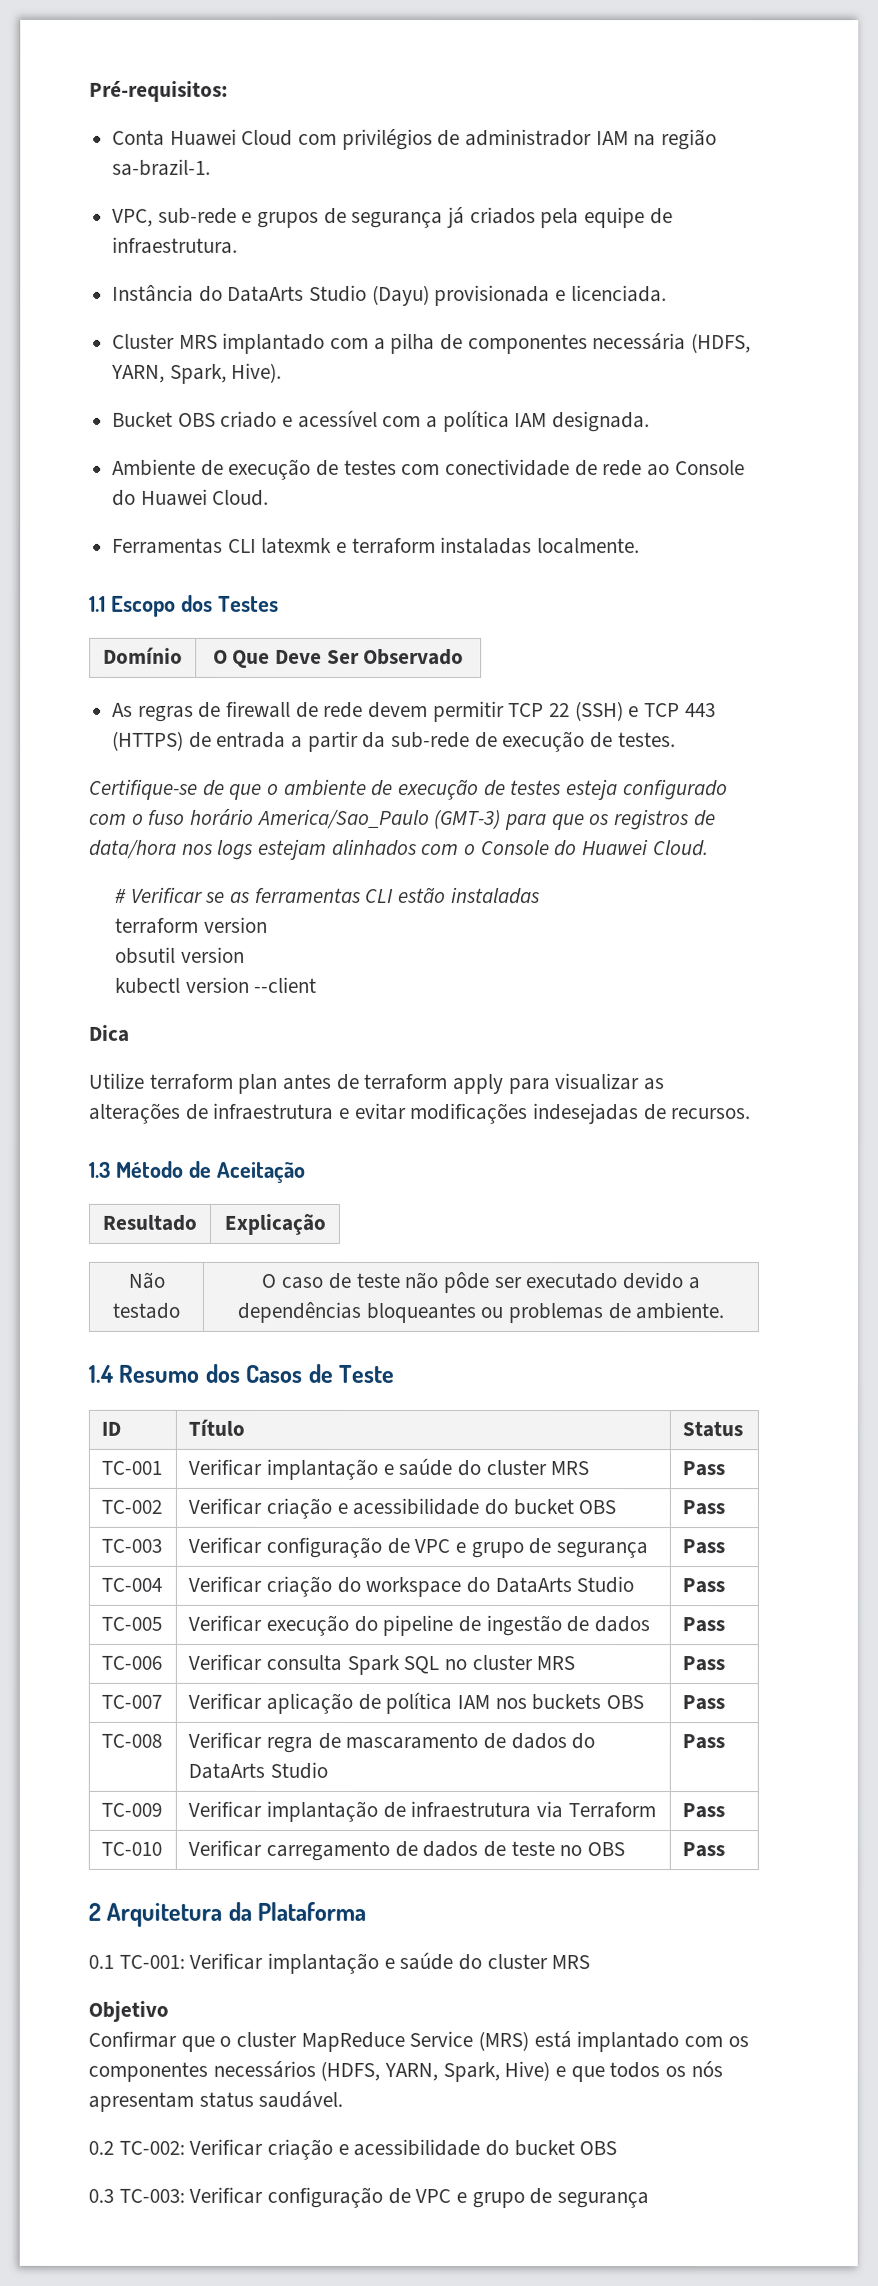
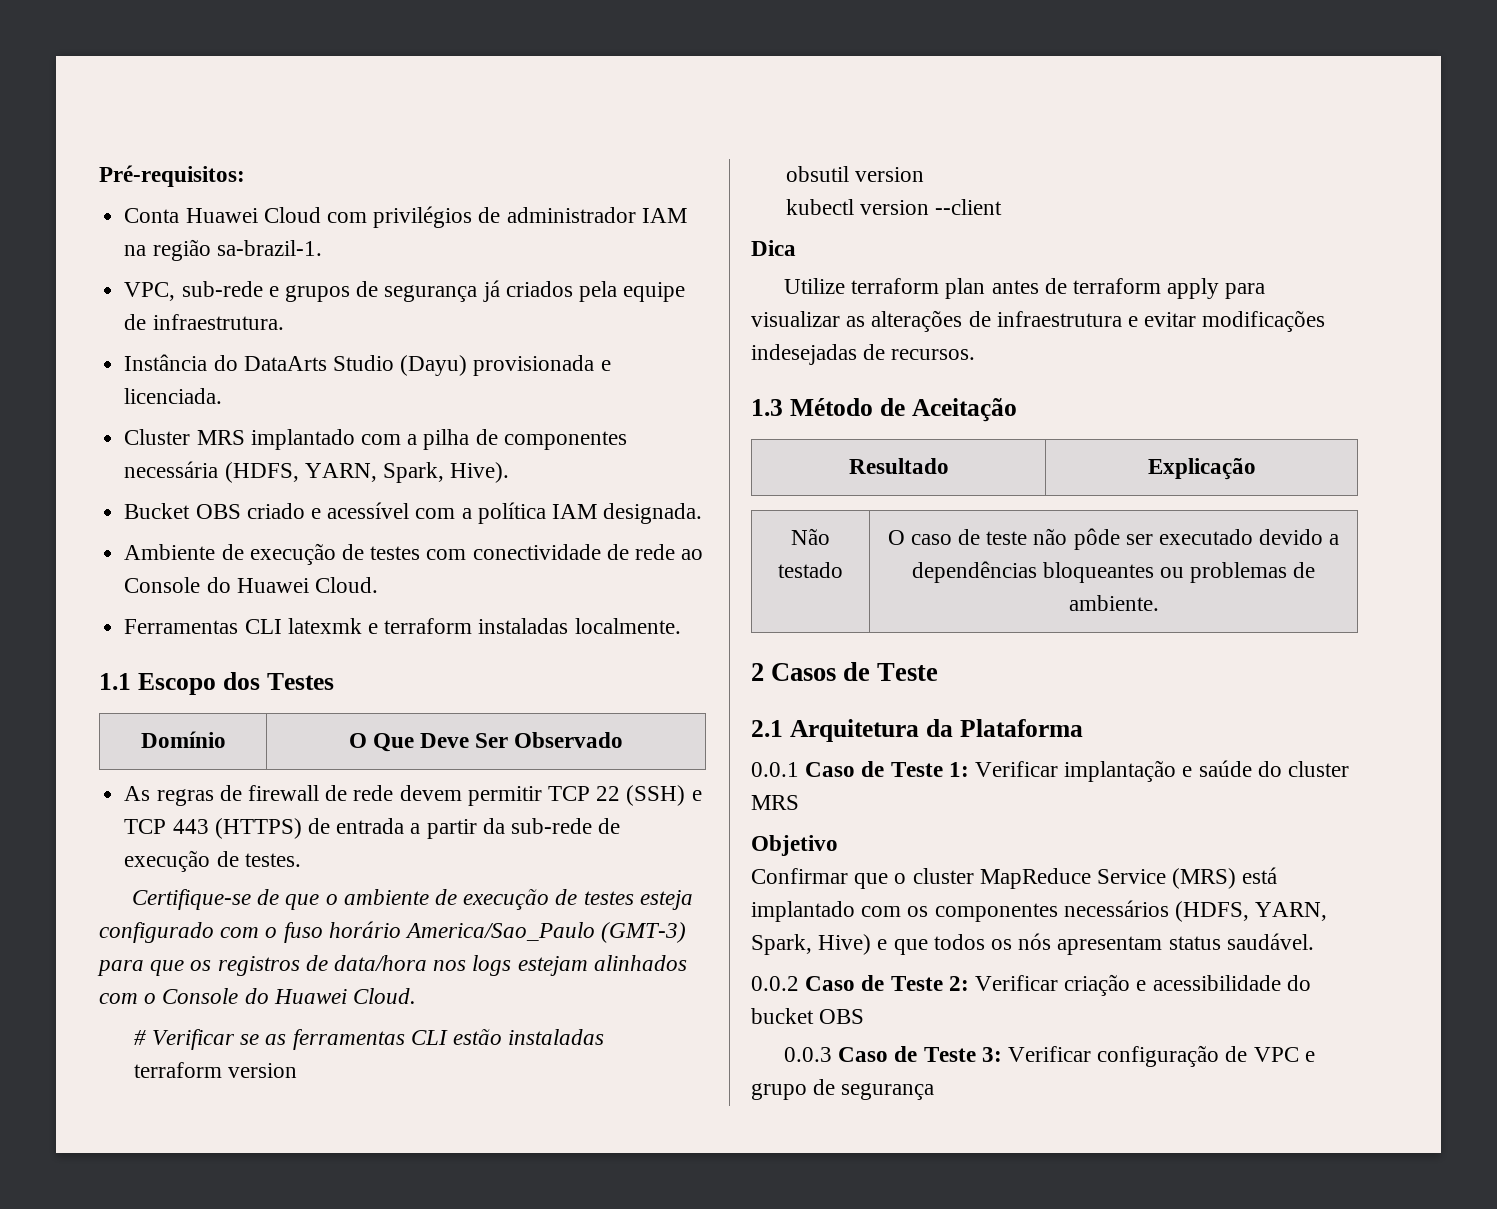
[88,1363,240,1383] 1.4 Resumo dos -> [751,663,764,681] 2
[101,1421,122,1436] [188,1418,246,1436] [682,1421,744,1438] [101,1460,163,1475] [188,1457,590,1480] [682,1461,726,1477] [101,1499,163,1514] [188,1497,617,1519] [682,1500,726,1516] [101,1538,163,1553] [188,1536,648,1559] [682,1539,726,1555] [101,1577,163,1592] [188,1575,635,1598] [682,1578,726,1594] [101,1616,163,1631] [188,1614,650,1637] [682,1617,726,1633] [101,1655,163,1670] [188,1653,576,1675] [682,1656,726,1672] [101,1694,163,1709] [188,1691,644,1715] [682,1695,726,1711] [101,1733,163,1748] [188,1731,596,1753] [188,1761,328,1779] [682,1734,726,1750] [101,1802,163,1817] [188,1800,656,1822] [682,1803,726,1819] [101,1841,163,1856] [188,1839,625,1861] [682,1842,726,1858] [88,1901,367,1927] [88,1954,185,1969] // ID | Título | Status // TC-001 | Verificar implantação e saúde do cluster MRS | Pass // TC-002 | Verificar criação e acessibilidade do bucket OBS | Pass // TC-003 | Verificar configuração de VPC e grupo de segurança | Pass // TC-004 | Verificar criação do workspace do DataArts Studio | Pass // TC-005 | Verificar execução do pipeline de ingestão de dados | Pass // TC-006 | Verificar consulta Spark SQL no cluster MRS | Pass // TC-007 | Verificar aplicação de política IAM nos buckets OBS | Pass // TC-008 | Verificar regra de mascaramento de dados do DataArts Studio | Pass // TC-009 | Verificar implantação de infraestrutura via Terraform | Pass // TC-010 | Verificar carregamento de dados de teste no OBS | Pass // 2 Arquitetura da Plataforma // 0.1 TC-001: -> [751,719,1083,742] [751,761,969,777] // 2.1 Arquitetura da Plataforma // 0.0.1 Caso de Teste 1:
[88,2140,185,2155] 0.2 TC-002: -> [751,975,969,991] 0.0.2 Caso de Teste 2:
[88,2188,185,2203] 0.3 TC-003: -> [784,1046,1002,1062] 0.0.3 Caso de Teste 3:

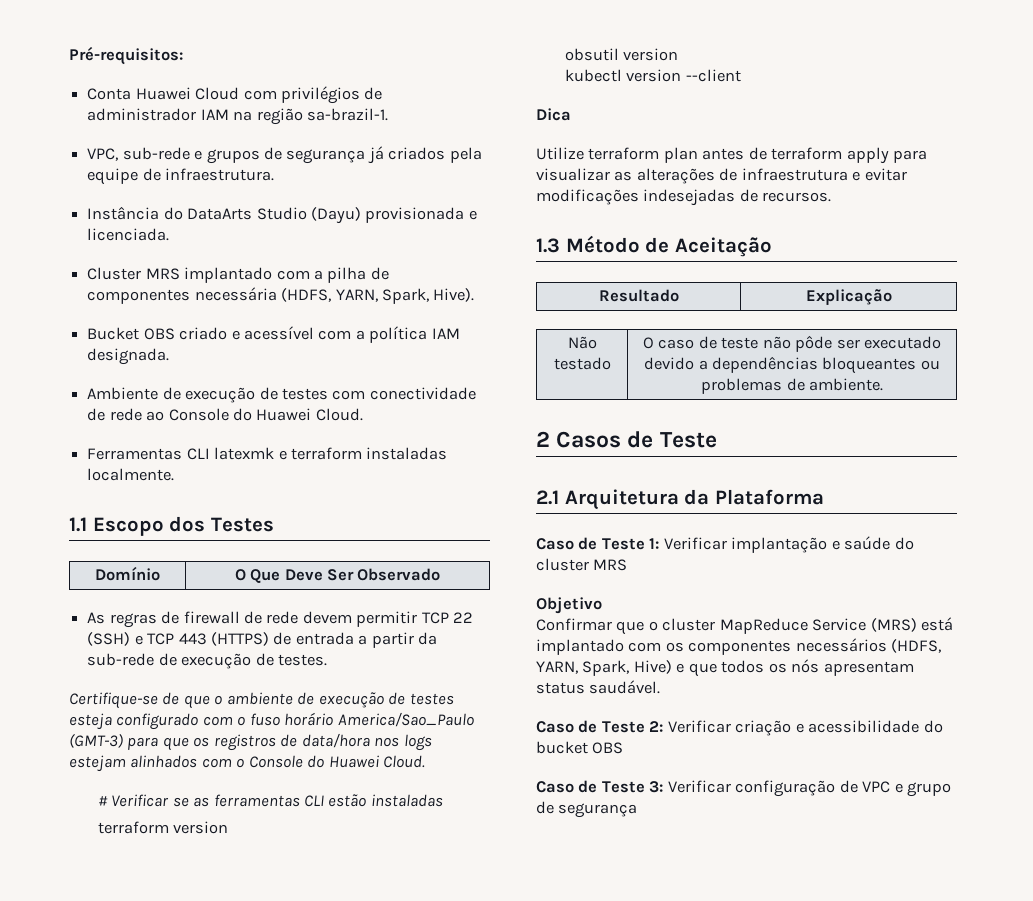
[751,762,799,777] 0.0.1 -> (824, 497) none
[751,976,799,991] 0.0.2 -> (661, 687) none
[784,1047,833,1062] 0.0.3 -> (624, 748) none

